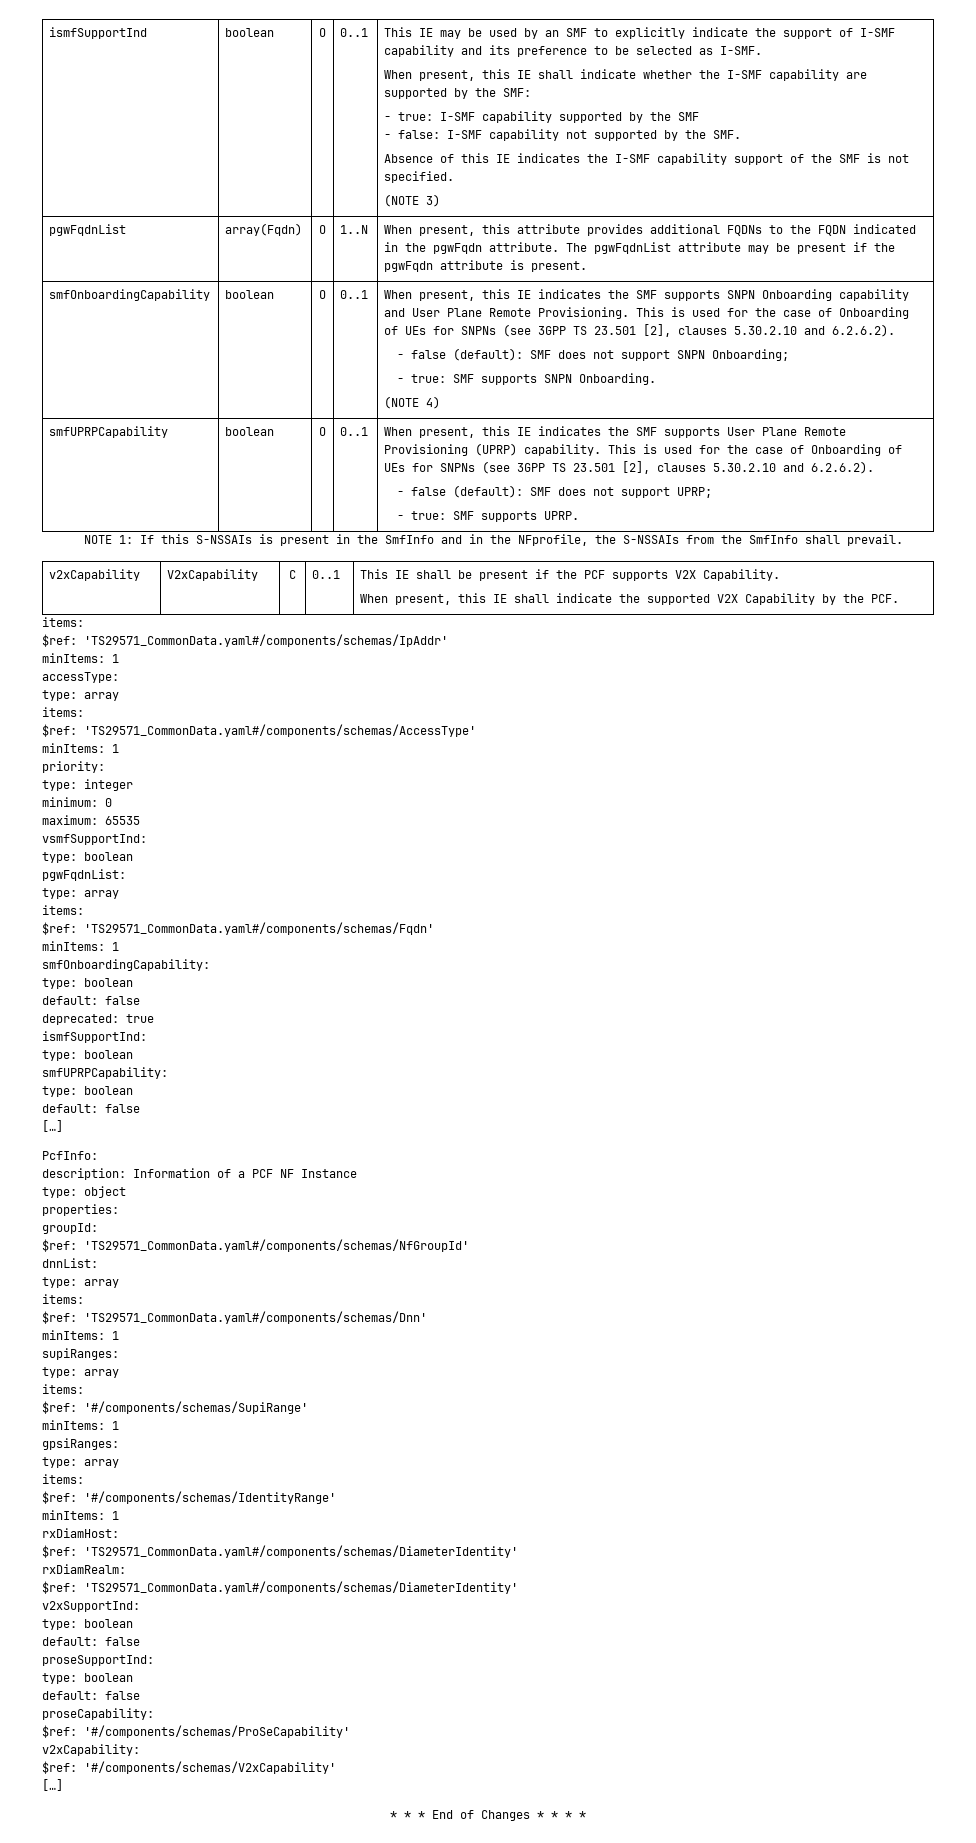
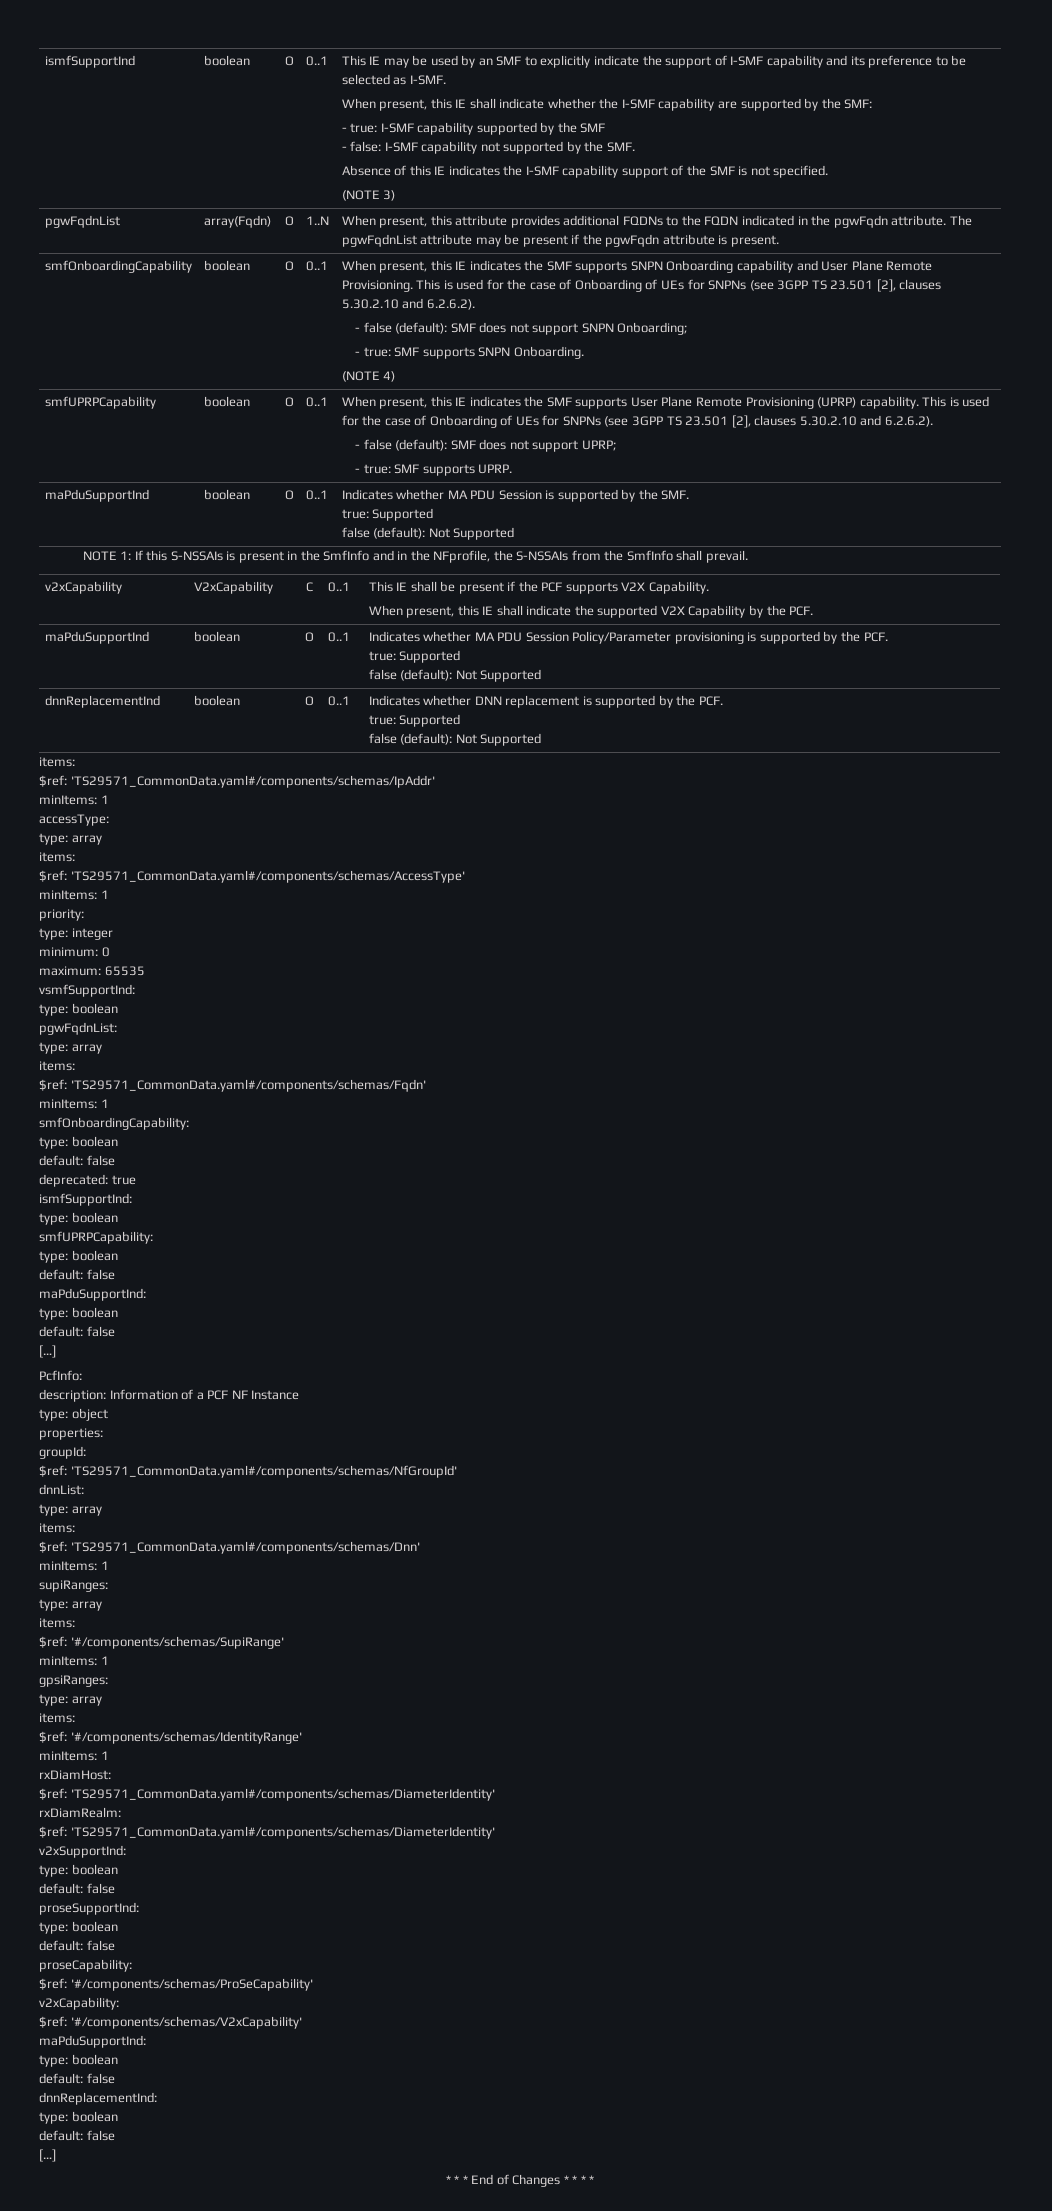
(580, 515) none -> [44,489,149,502] [203,489,250,500] [285,490,294,500] [305,490,328,500] [341,489,690,502] [341,508,434,521] [341,527,515,540] // maPduSupportInd | boolean | O | 0..1 | Indicates whether MA PDU Session is supported by the SMF. // true: Supported // false (default): Not Supported
(900, 598) none -> [44,631,149,644] [193,631,240,642] [305,632,314,642] [327,632,350,642] [368,631,888,644] [368,650,461,663] [368,669,542,682] [44,695,160,708] [193,695,240,706] [305,696,314,706] [327,696,350,706] [368,695,723,708] [368,714,461,727] [368,733,542,746] // maPduSupportInd | boolean | O | 0..1 | Indicates whether MA PDU Session Policy/Parameter provisioning is supported by the PCF. // true: Supported // false (default): Not Supported // dnnReplacementInd | boolean | O | 0..1 | Indicates whether DNN replacement is supported by the PCF. // true: Supported // false (default): Not Supported
(140, 1108) none -> [39,1288,146,1301] [39,1307,118,1320] [39,1326,115,1337] // maPduSupportInd: // type: boolean // default: false
(336, 1767) none -> [39,2035,146,2048] [39,2054,118,2067] [39,2073,115,2084] [39,2092,157,2105] [39,2111,118,2124] [39,2130,115,2141] // maPduSupportInd: // type: boolean // default: false // dnnReplacementInd: // type: boolean // default: false

